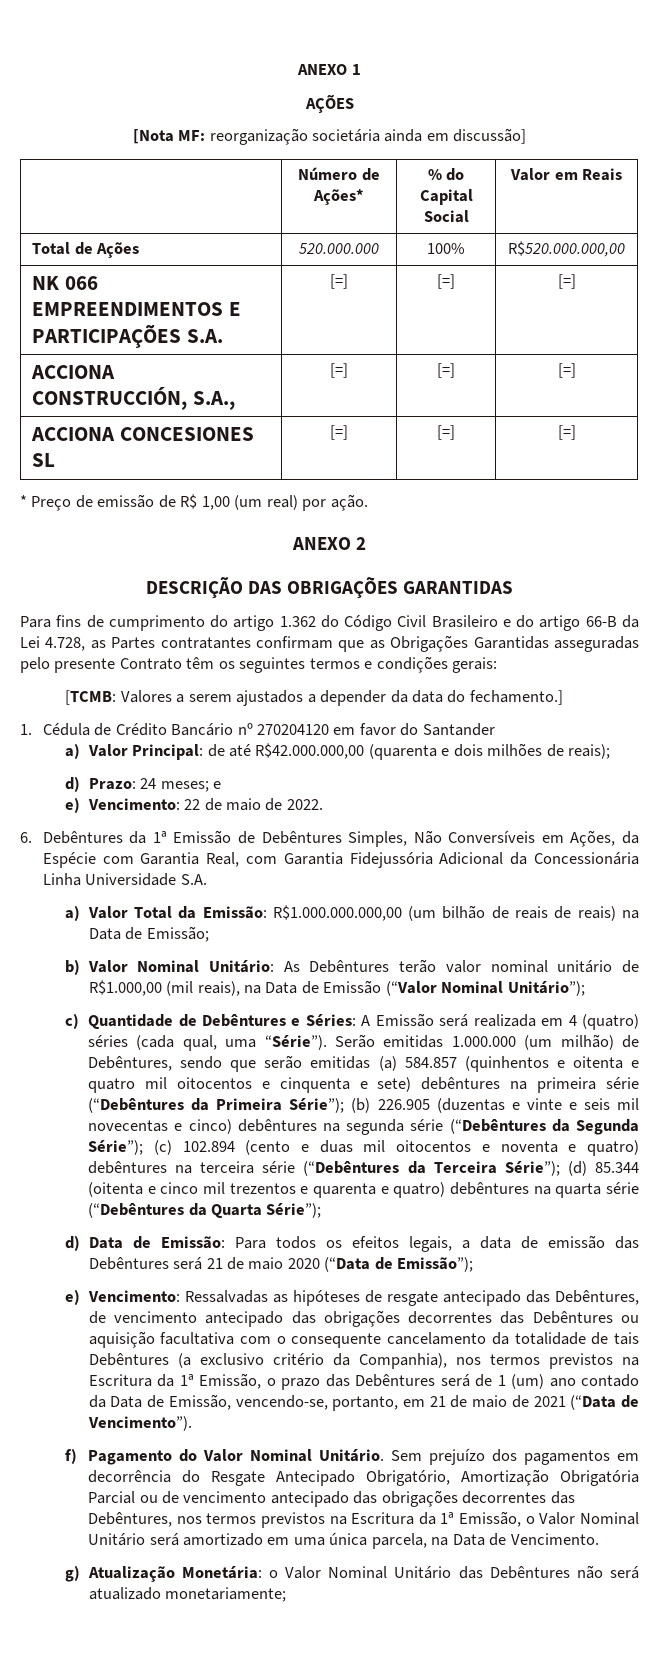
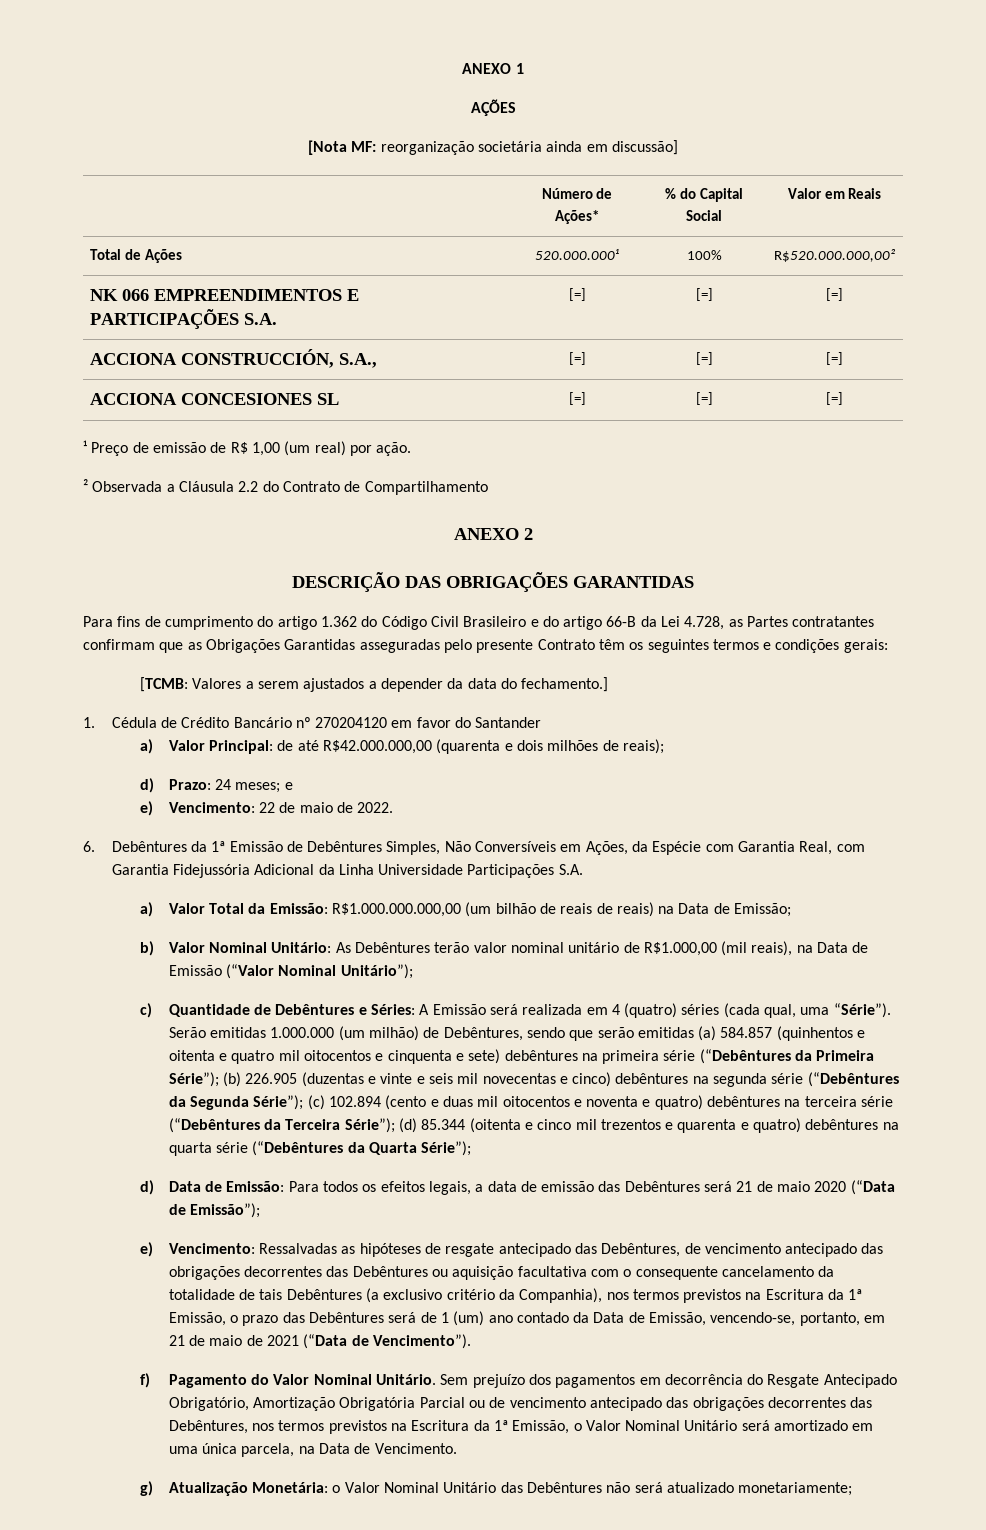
[299,243,379,254] 520.000.000 -> [535,248,619,260] 520.000.000¹
[508,241,625,257] R$520.000.000,00 -> [774,249,896,262] R$520.000.000,00²
[20,495,27,507] * -> [83,440,87,453] ¹
(368, 502) none -> [83,479,488,495] // ² Observada a Cláusula 2.2 do Contrato de Compartilhamento
[534,852,639,865] Concessionária -> (335, 869) none
(177, 879) none -> [467,864,555,878] Participações

